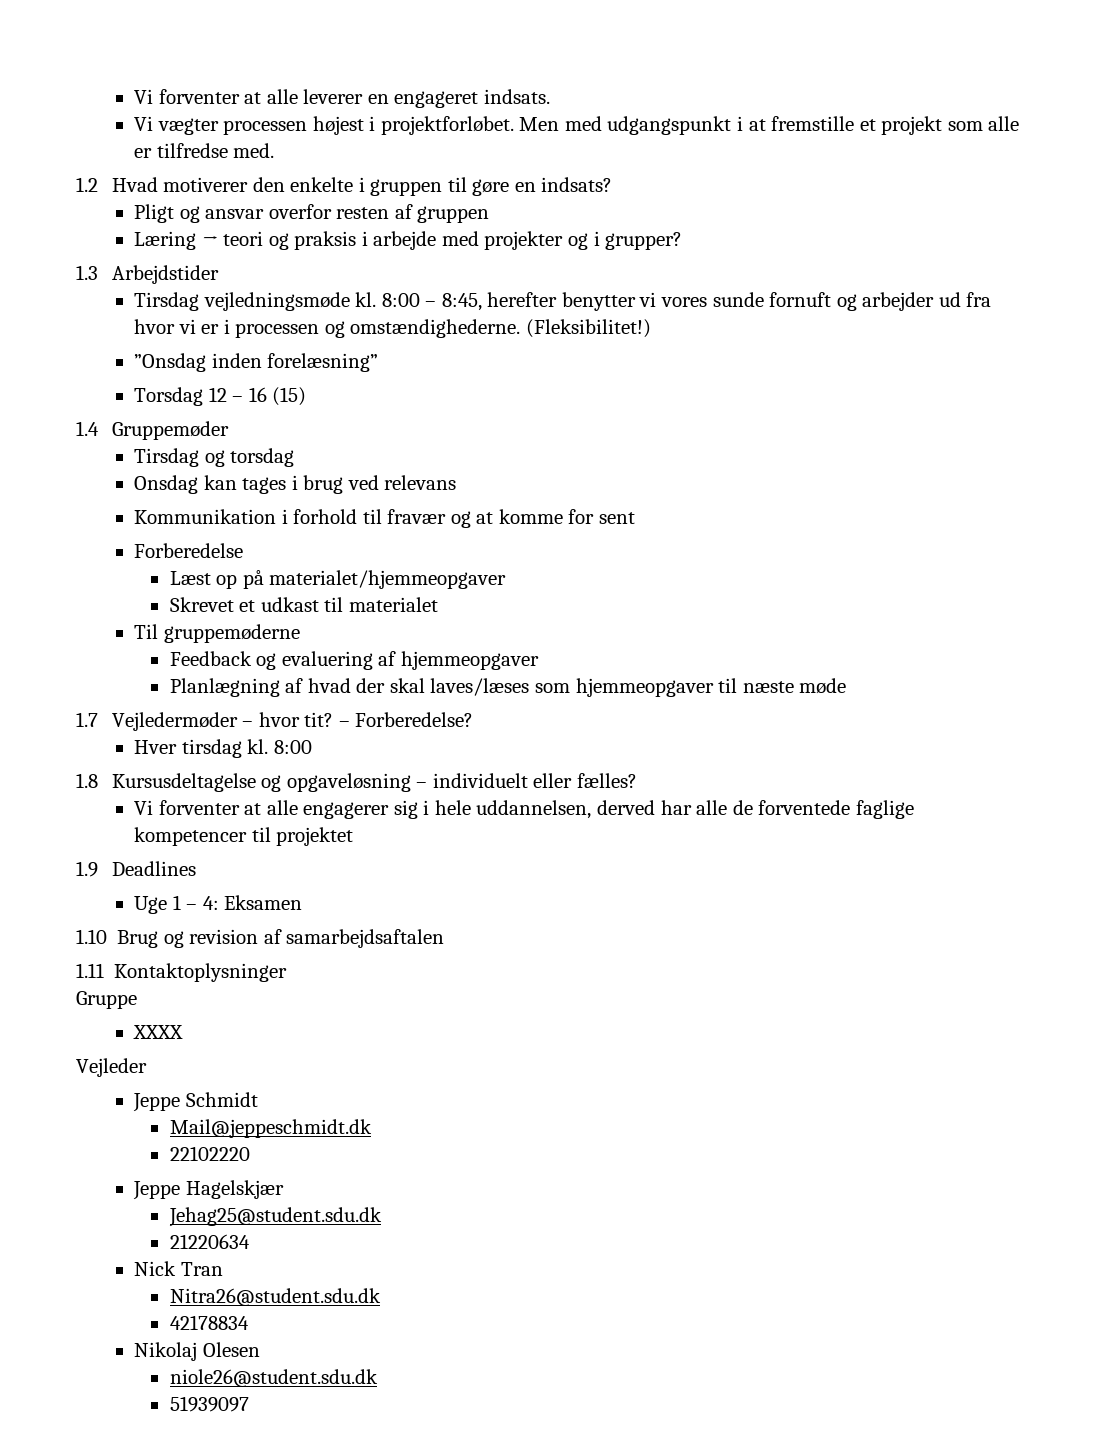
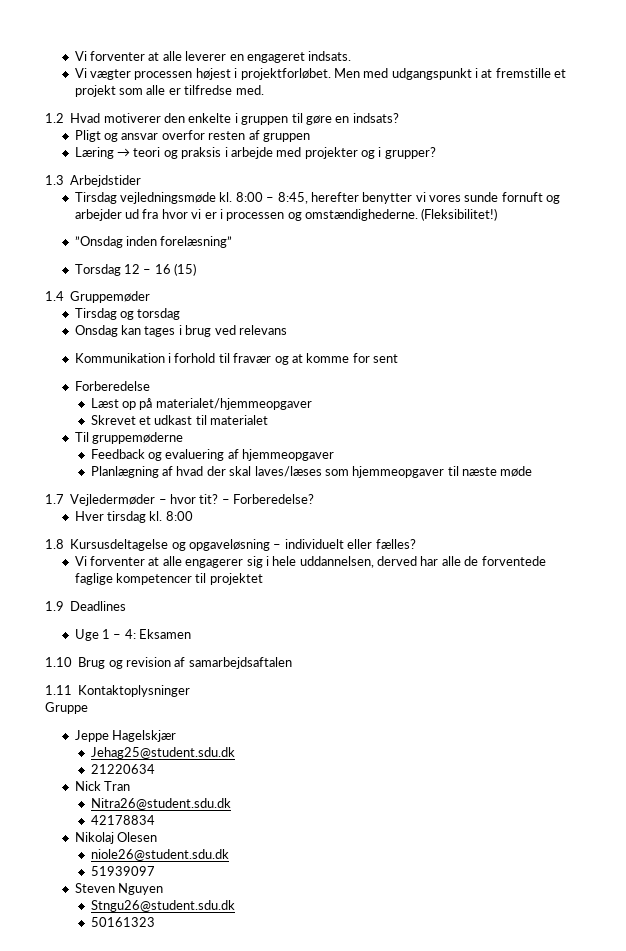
[133,1025,184,1039] [76,1058,147,1077] [133,1092,258,1112] [169,1119,372,1138] [169,1146,250,1161] // XXXX // Vejleder // Jeppe Schmidt // Mail@jeppeschmidt.dk // 22102220 -> (88, 708) none
(249, 1404) none -> [74,883,164,895] [90,900,235,912] [90,917,155,927] // Steven Nguyen // Stngu26@student.sdu.dk // 50161323

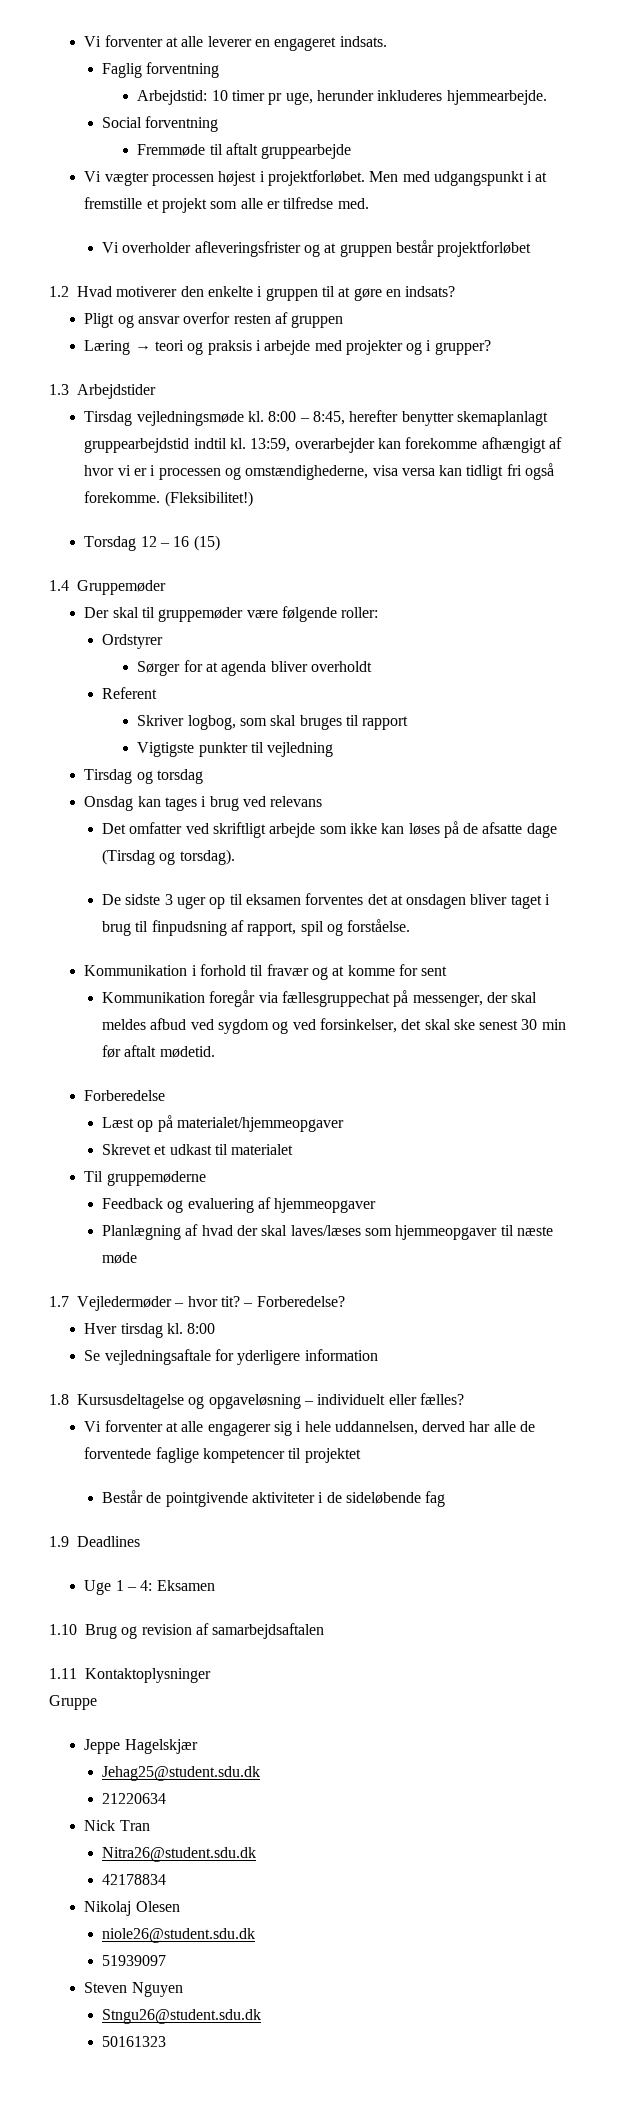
(352, 56) none -> [101,62,220,78] [137,90,547,105] [101,116,219,132] [137,143,352,159] // Faglig forventning // Arbejdstid: 10 timer pr uge, herunder inkluderes hjemmearbejde. // Social forventning // Fremmøde til aftalt gruppearbejde
(264, 90) none -> [101,240,532,257] // Vi overholder afleveringsfrister og at gruppen består projektforløbet
(303, 118) none -> [338,287,351,297] at
[415,192,561,204] [74,209,159,221] vi vores sunde fornuft og arbejder ud fra -> [456,411,548,426] [84,437,562,453] skemaplanlagt gruppearbejdstid indtil kl. 13:59, overarbejder kan forekomme afhængigt af
[305,208,498,221] [74,236,233,248] omstændighederne. (Fleksibilitet!) // ”Onsdag inden forelæsning” -> [245,463,555,480] [84,491,253,507] omstændighederne, visa versa kan tidligt fri også forekomme. (Fleksibilitet!)
(151, 297) none -> [84,606,379,622] [101,634,163,649] [137,660,372,676] [101,687,157,699] [137,715,409,730] [137,742,334,757] // Der skal til gruppemøder være følgende roller: // Ordstyrer // Sørger for at agenda bliver overholdt // Referent // Skriver logbog, som skal bruges til rapport // Vigtigste punkter til vejledning
(287, 330) none -> [101,821,557,838] [101,849,235,865] [101,893,551,909] [101,919,411,936] // Det omfatter ved skriftligt arbejde som ikke kan løses på de afsatte dage (Tirsdag og torsdag). // De sidste 3 uger op til eksamen forventes det at onsdagen bliver taget i brug til finpudsning af rapport, spil og forståelse.
(399, 358) none -> [101,990,538,1007] [101,1018,566,1034] [101,1045,215,1058] // Kommunikation foregår via fællesgruppechat på messenger, der skal meldes afbud ved sygdom og ved forsinkelser, det skal ske senest 30 min før aftalt mødetid.
(193, 516) none -> [84,1349,378,1365] // Se vejledningsaftale for yderligere information
(263, 579) none -> [101,1490,446,1507] // Består de pointgivende aktiviteter i de sideløbende fag

